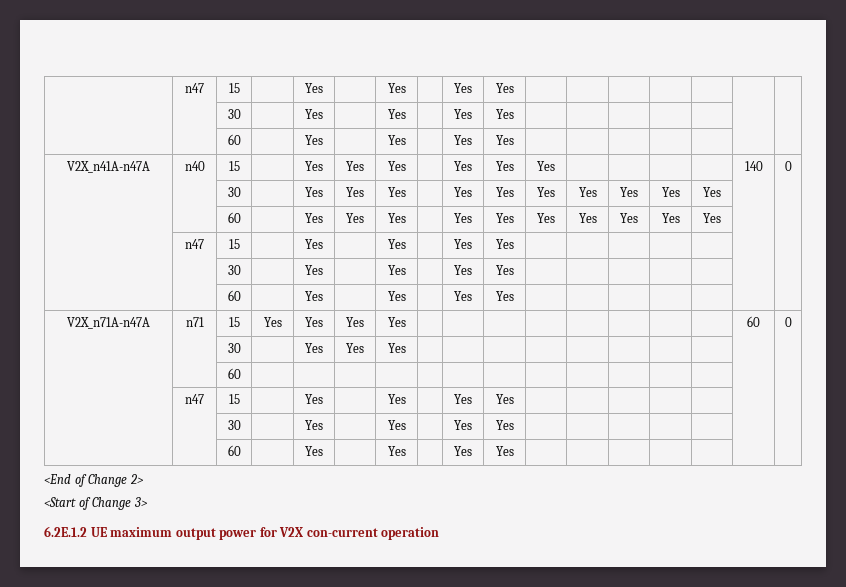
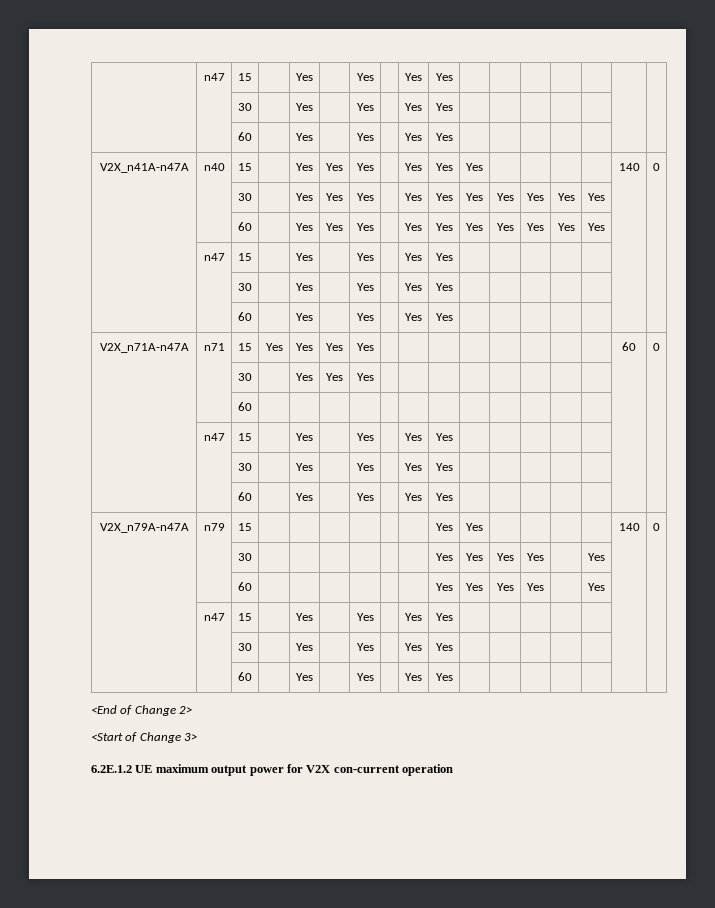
(514, 451) none -> [99,523,189,533] [203,523,225,531] [238,523,252,531] [435,523,453,531] [466,523,483,531] [618,523,640,531] [653,523,660,531] [238,553,252,561] [435,553,453,561] [466,553,483,561] [496,553,514,561] [527,553,544,561] [588,553,605,561] [238,582,252,591] [435,583,453,591] [466,583,483,591] [496,583,514,591] [527,583,544,591] [588,583,605,591] [203,613,225,621] [238,613,252,621] [296,613,313,621] [356,613,374,621] [405,613,422,621] [435,613,453,621] [238,643,252,651] [296,643,313,651] [356,643,374,651] [405,643,422,651] [435,643,453,651] [238,672,252,681] [296,673,313,681] [356,673,374,681] [405,673,422,681] [435,673,453,681] // V2X_n79A-n47A | n79 | 15 | | | | | | | Yes | Yes | | | | | 140 | 0 // | | 30 | | | | | | | Yes | Yes | Yes | Yes | | Yes | | // | | 60 | | | | | | | Yes | Yes | Yes | Yes | | Yes | | // | n47 | 15 | | Yes | | Yes | | Yes | Yes | | | | | | | // | | 30 | | Yes | | Yes | | Yes | Yes | | | | | | | // | | 60 | | Yes | | Yes | | Yes | Yes | | | | | | |

